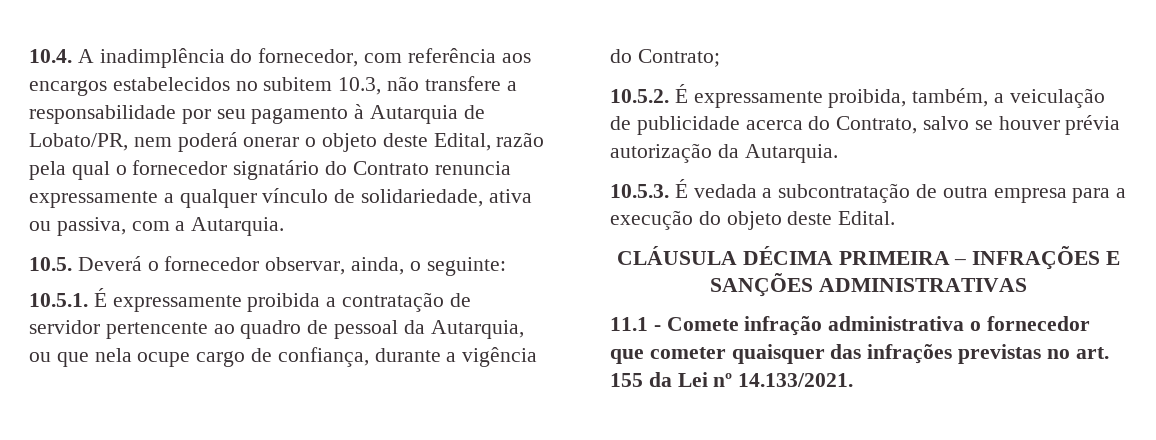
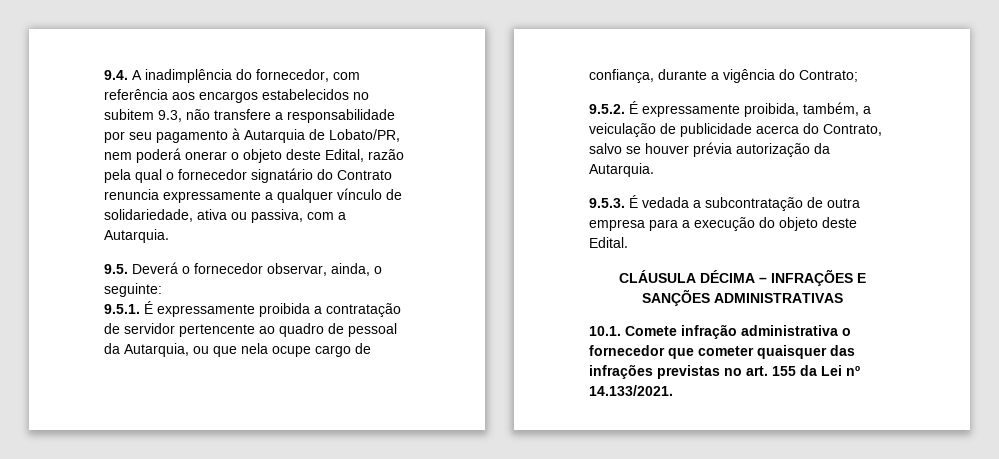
[29,49,72,63] 10.4. -> [104,70,128,80] 9.4.
[338,77,382,95] 10.3, -> [158,110,182,122] 9.3,
[29,257,72,271] 10.5. -> [104,264,128,274] 9.5.
[29,293,88,307] 10.5.1. -> [104,304,140,314] 9.5.1.
[610,89,669,103] 10.5.2. -> [589,104,625,114] 9.5.2.
[610,184,669,198] 10.5.3. -> [589,198,625,208] 9.5.3.
[838,251,950,265] PRIMEIRA -> (755, 276) none
[610,317,661,331] 11.1 - -> [589,326,621,336] 10.1.

